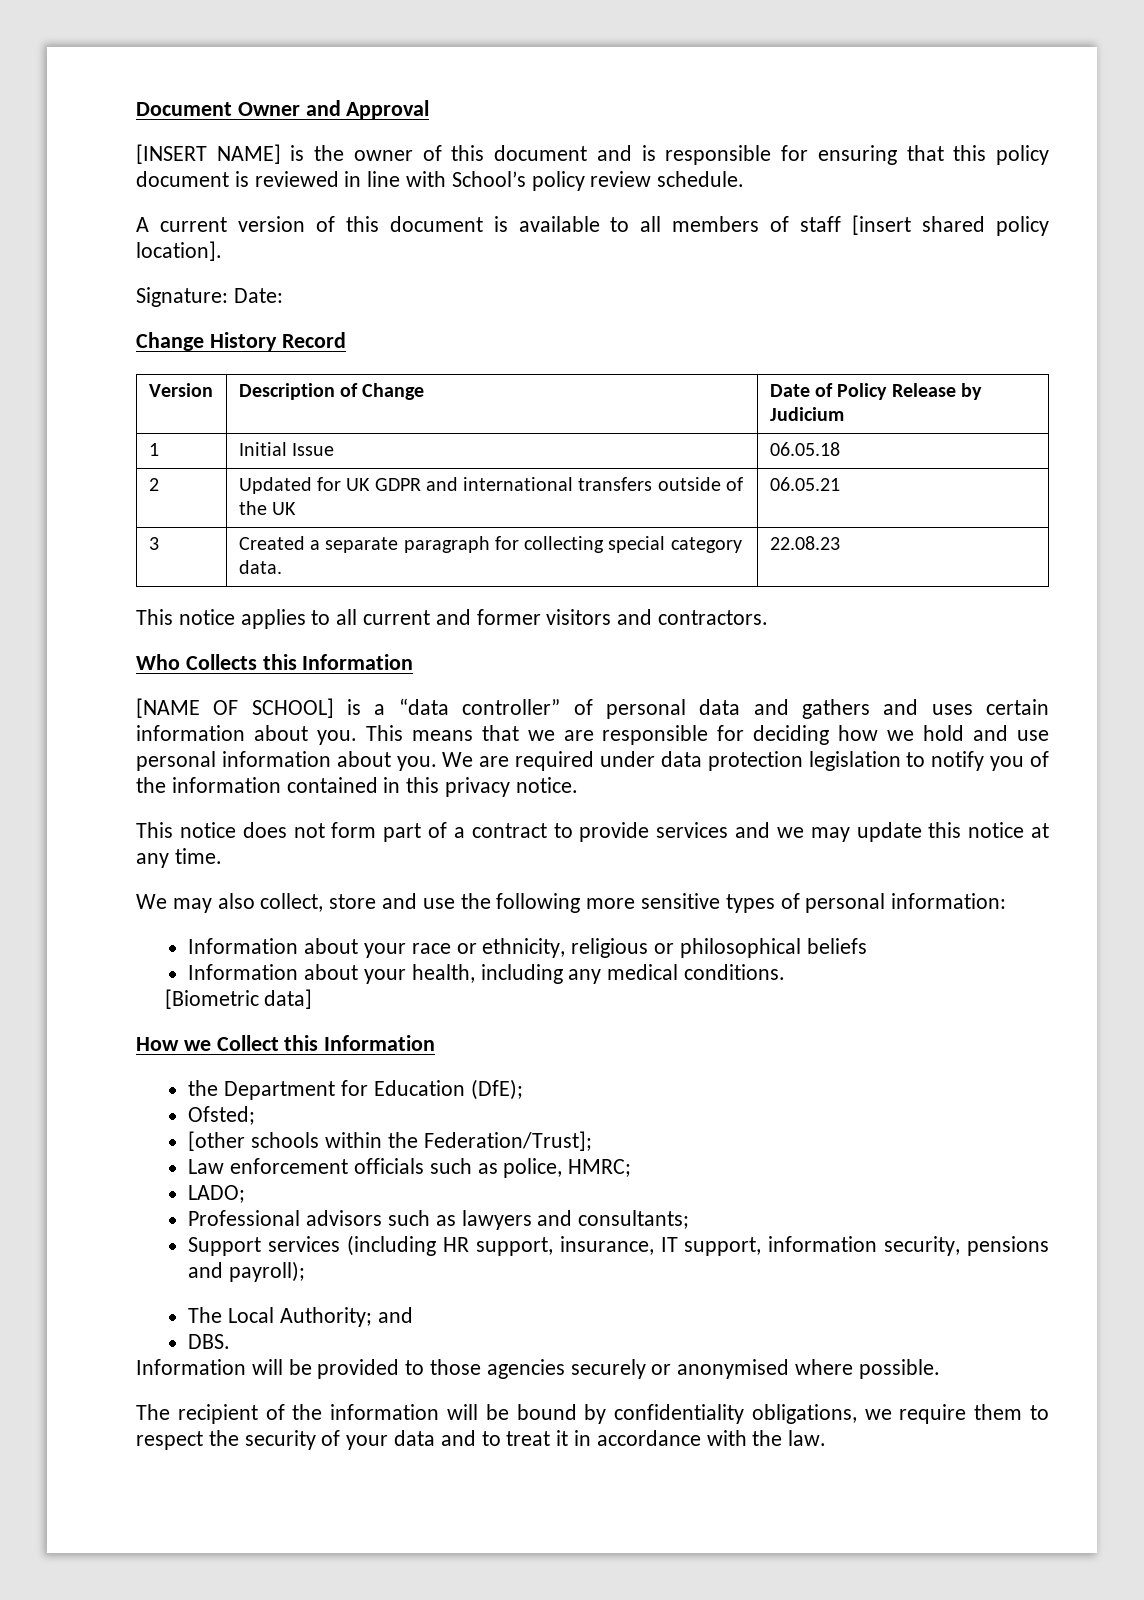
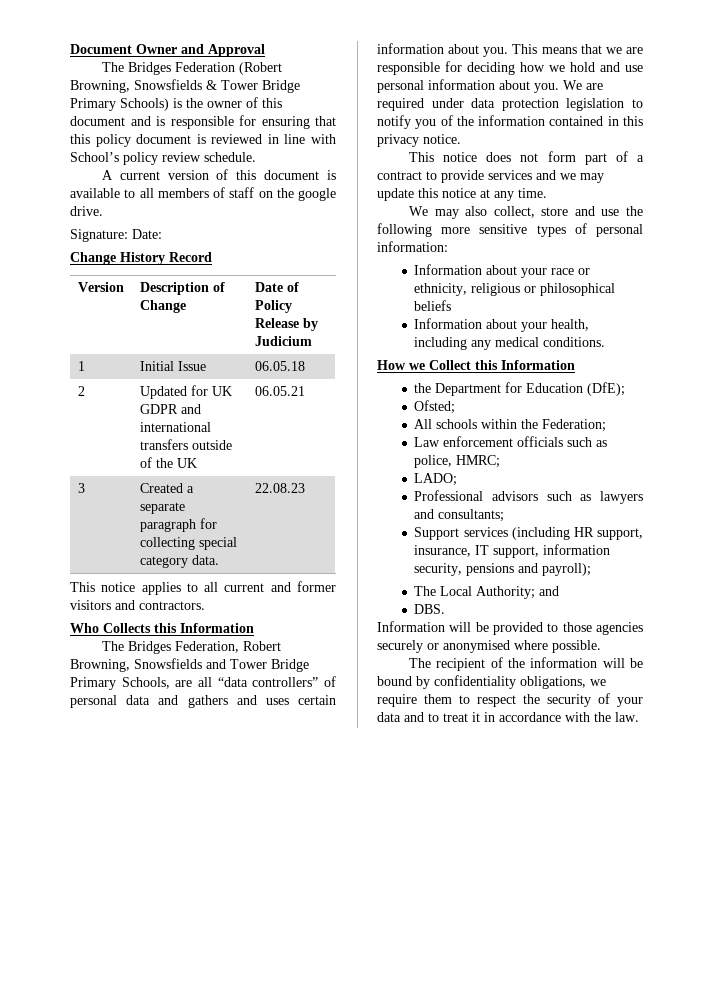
[136,144,281,164] [INSERT NAME] -> [101,62,282,75] [70,79,300,93] [70,98,169,111] The Bridges Federation (Robert Browning, Snowsfields & Tower Bridge Primary Schools)
[852,215,1049,236] [136,241,222,261] [insert shared policy location]. -> [258,188,336,201] [70,206,103,216] on the google drive.
[136,698,561,718] [NAME OF SCHOOL] is a “data controller” -> [101,641,281,654] [70,658,309,672] [70,677,319,690] The Bridges Federation, Robert Browning, Snowsfields and Tower Bridge Primary Schools, are all “data controllers”
[164,989,313,1009] // [Biometric data] -> (606, 342) none
[188,1131,246,1151] [other -> [414,419,433,429] All
[423,1131,592,1151] Federation/Trust]; -> [542,419,607,432] Federation;

